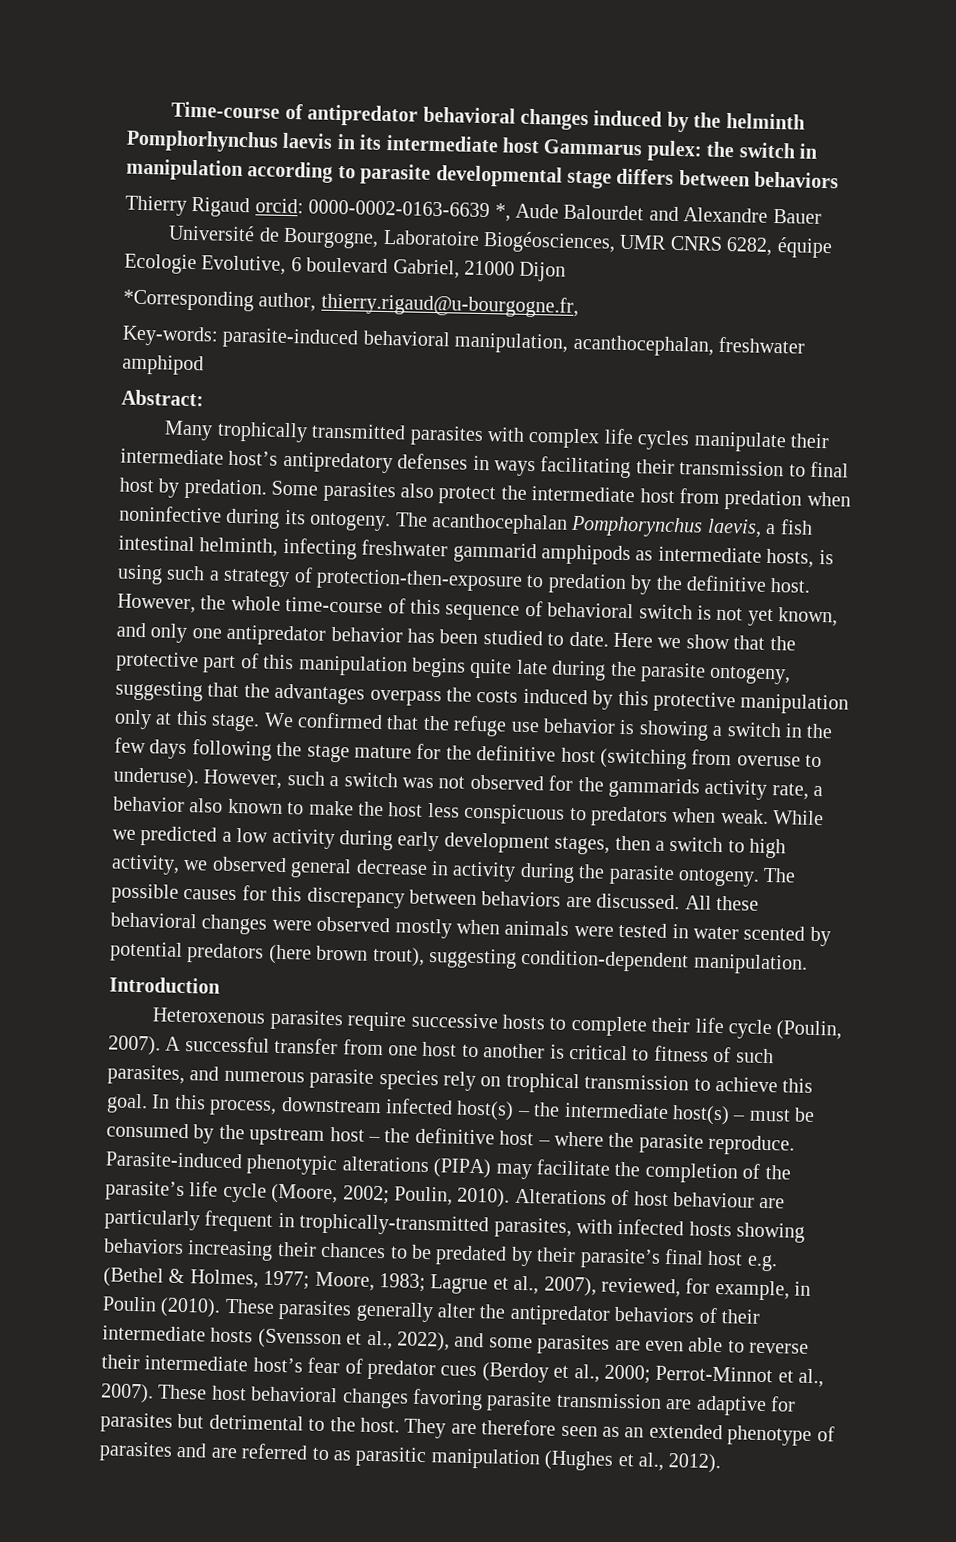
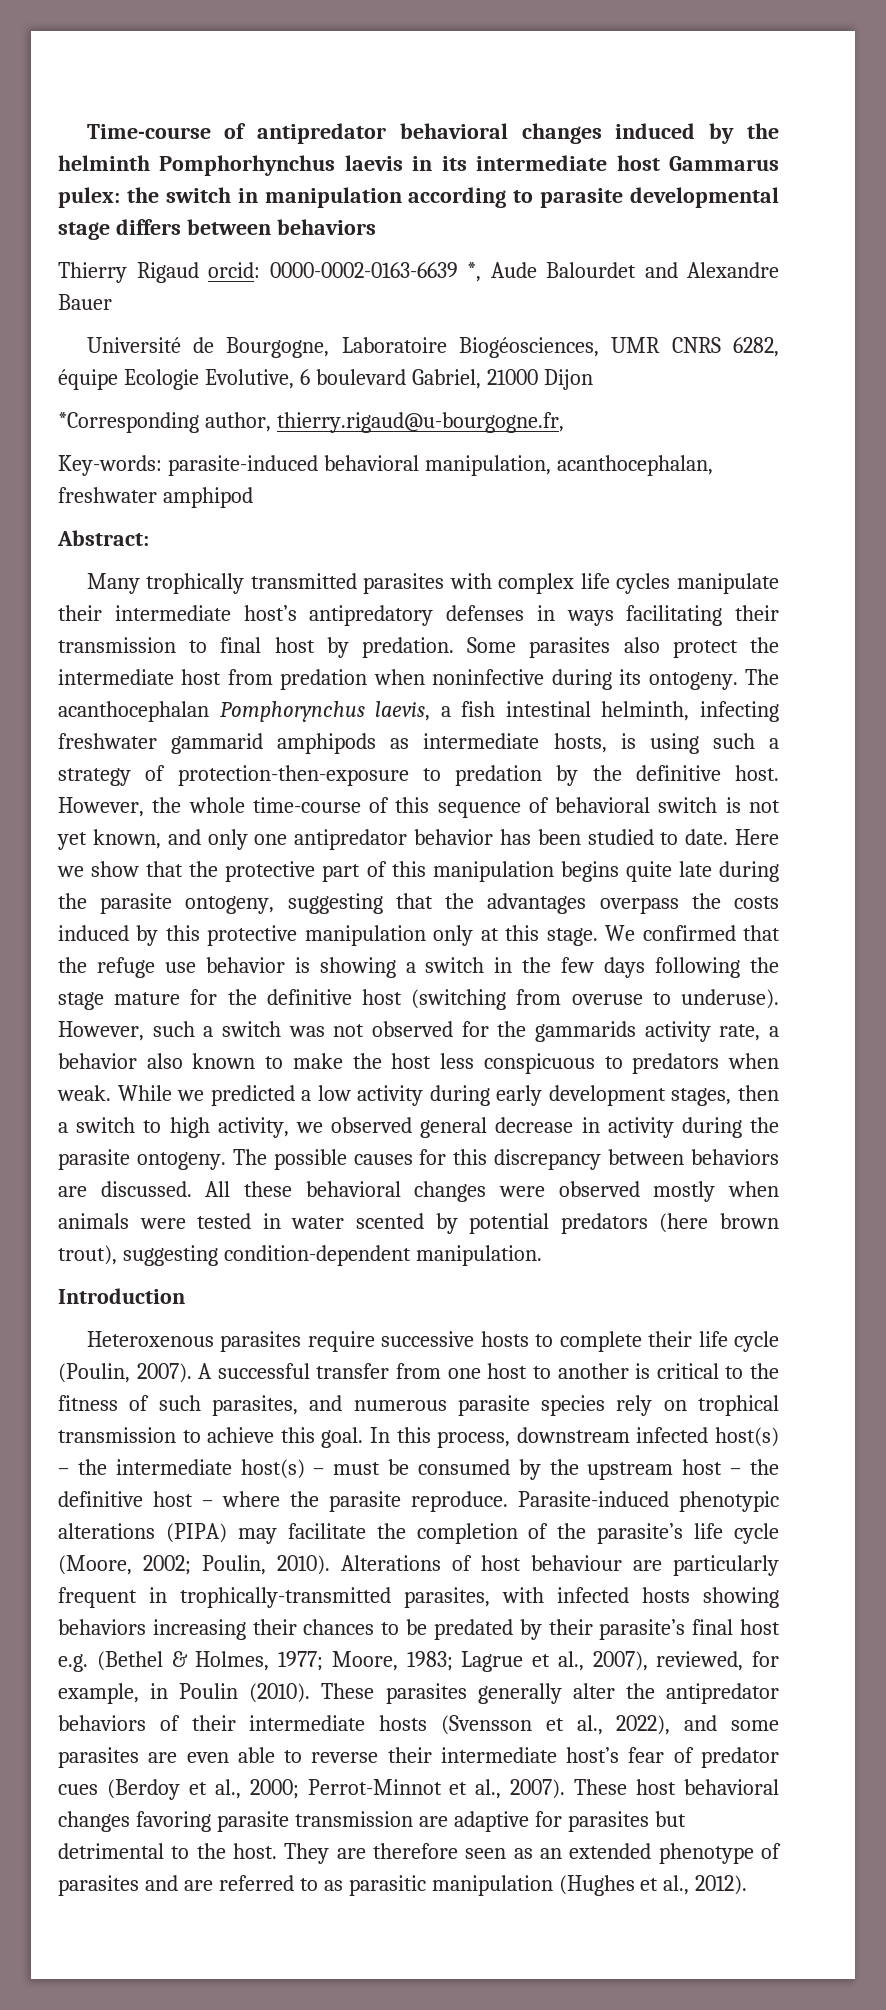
(650, 1054) none -> [750,1363,780,1379] the

